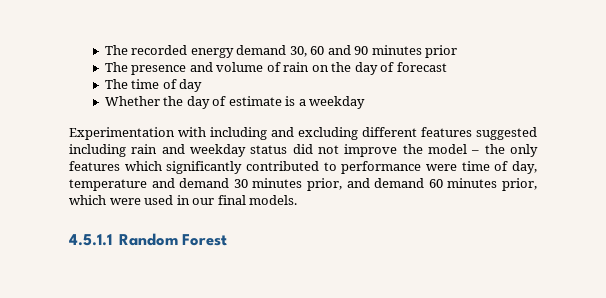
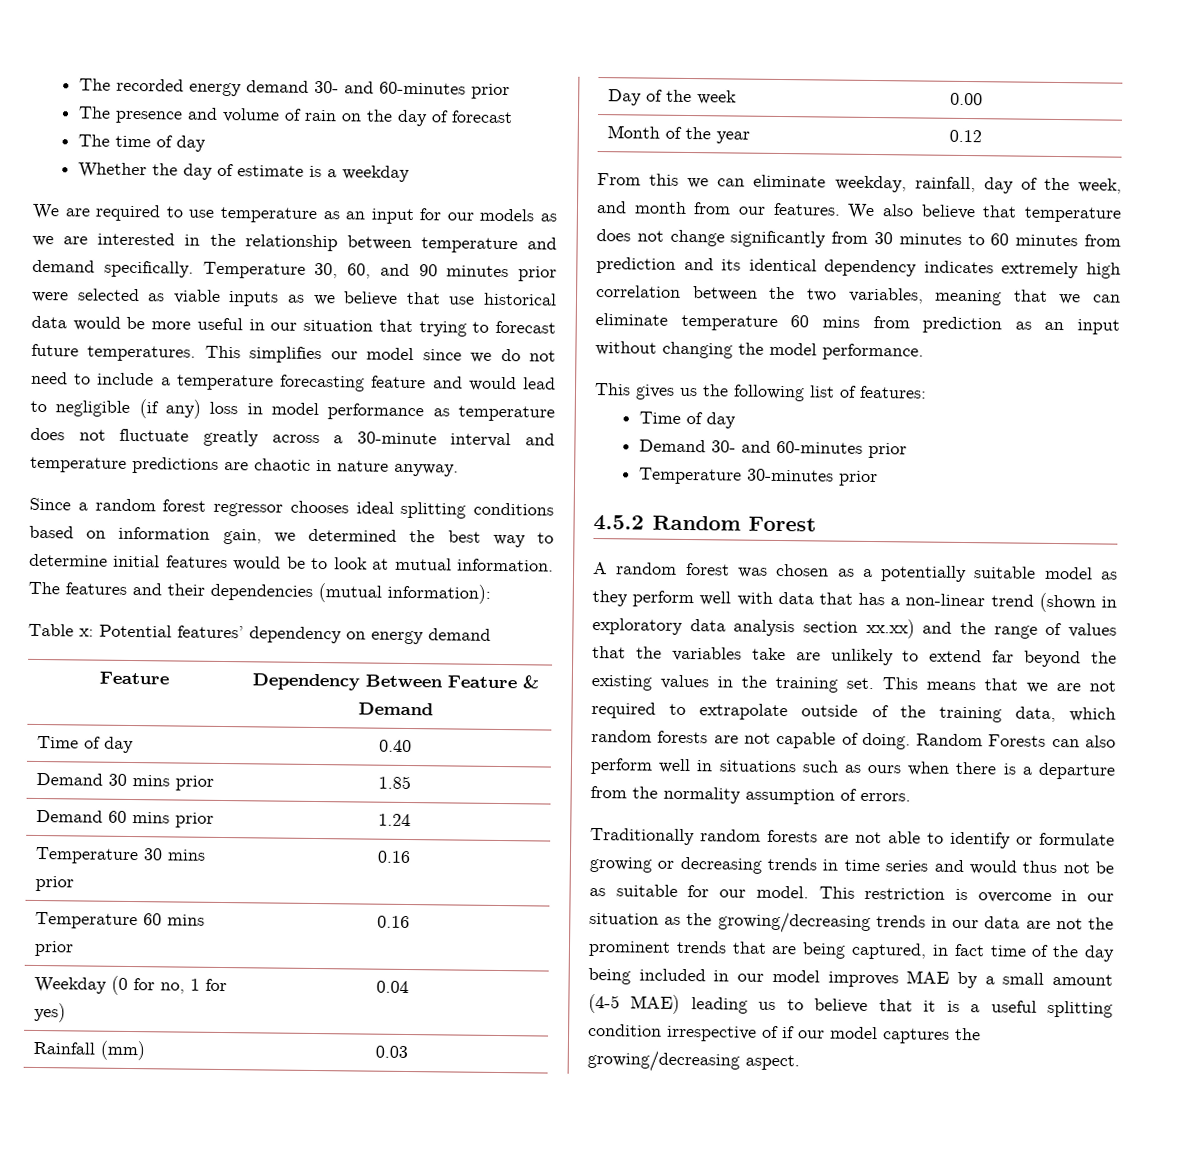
[289,45,422,57] 30, 60 and 90 minutes -> [313,80,466,95] 30- and 60-minutes
[69,127,537,140] [69,144,538,157] [69,161,537,174] [69,178,538,191] [69,195,298,205] [69,233,227,246] Experimentation with including and excluding different features suggested including rain and weekday status did not improve the model – the only features which significantly contributed to performance were time of day, temperature and demand 30 minutes prior, and demand 60 minutes prior, which were used in our final models. // 4.5.1.1 Random Forest -> [32,203,557,225] [32,232,557,254] [32,259,557,282] [31,288,558,307] [31,315,557,337] [31,343,557,364] [31,371,556,392] [30,399,555,422] [30,427,555,448] [30,456,459,477] [29,497,554,519] [29,525,554,548] [29,553,555,572] [28,581,491,604] [28,623,491,645] [99,671,169,685] [252,673,539,691] [358,702,433,716] [36,735,134,754] [379,739,412,753] [35,772,214,791] [378,775,411,790] [35,809,214,828] [378,813,411,827] [34,846,206,865] [34,875,74,892] [377,850,411,864] [34,911,205,930] [33,940,74,957] [377,915,410,929] [33,975,227,995] [33,1002,66,1023] [376,980,409,994] [32,1040,145,1061] [375,1045,408,1059] [607,89,737,106] [950,92,983,106] [606,125,750,144] [949,129,982,143] [597,173,1122,194] [596,201,1122,223] [596,229,1121,248] [596,257,1121,279] [596,285,1121,306] [595,313,1120,335] [595,341,924,361] [594,383,927,402] [638,411,736,429] [638,439,907,459] [638,467,878,487] [593,514,816,532] [593,561,1118,583] [592,589,1117,613] [592,617,1117,639] [592,645,1117,668] [591,674,1116,693] [591,701,1116,723] [591,729,1116,750] [590,757,1116,780] [590,785,911,805] [590,827,1115,849] [589,856,1114,875] [589,884,1114,903] [589,911,1114,935] [588,940,1115,962] [588,967,1113,989] [588,993,1113,1018] [588,1023,981,1044] [587,1049,800,1073] We are required to use temperature as an input for our models as we are interested in the relationship between temperature and demand specifically. Temperature 30, 60, and 90 minutes prior were selected as viable inputs as we believe that use historical data would be more useful in our situation that trying to forecast future temperatures. This simplifies our model since we do not need to include a temperature forecasting feature and would lead to negligible (if any) loss in model performance as temperature does not fluctuate greatly across a 30-minute interval and temperature predictions are chaotic in nature anyway. // Since a random forest regressor chooses ideal splitting conditions based on information gain, we determined the best way to determine initial features would be to look at mutual information. The features and their dependencies (mutual information): // Table x: Potential features’ dependency on energy demand // Feature | Dependency Between Feature & Demand // Time of day | 0.40 // Demand 30 mins prior | 1.85 // Demand 60 mins prior | 1.24 // Temperature 30 mins prior | 0.16 // Temperature 60 mins prior | 0.16 // Weekday (0 for no, 1 for yes) | 0.04 // Rainfall (mm) | 0.03 // Day of the week | 0.00 // Month of the year | 0.12 // From this we can eliminate weekday, rainfall, day of the week, and month from our features. We also believe that temperature does not change significantly from 30 minutes to 60 minutes from prediction and its identical dependency indicates extremely high correlation between the two variables, meaning that we can eliminate temperature 60 mins from prediction as an input without changing the model performance. // This gives us the following list of features: // Time of day // Demand 30- and 60-minutes prior // Temperature 30-minutes prior // 4.5.2 Random Forest // A random forest was chosen as a potentially suitable model as they perform well with data that has a non-linear trend (shown in exploratory data analysis section xx.xx) and the range of values that the variables take are unlikely to extend far beyond the existing values in the training set. This means that we are not required to extrapolate outside of the training data, which random forests are not capable of doing. Random Forests can also perform well in situations such as ours when there is a departure from the normality assumption of errors. // Traditionally random forests are not able to identify or formulate growing or decreasing trends in time series and would thus not be as suitable for our model. This restriction is overcome in our situation as the growing/decreasing trends in our data are not the prominent trends that are being captured, in fact time of the day being included in our model improves MAE by a small amount (4-5 MAE) leading us to believe that it is a useful splitting condition irrespective of if our model captures the growing/decreasing aspect.

